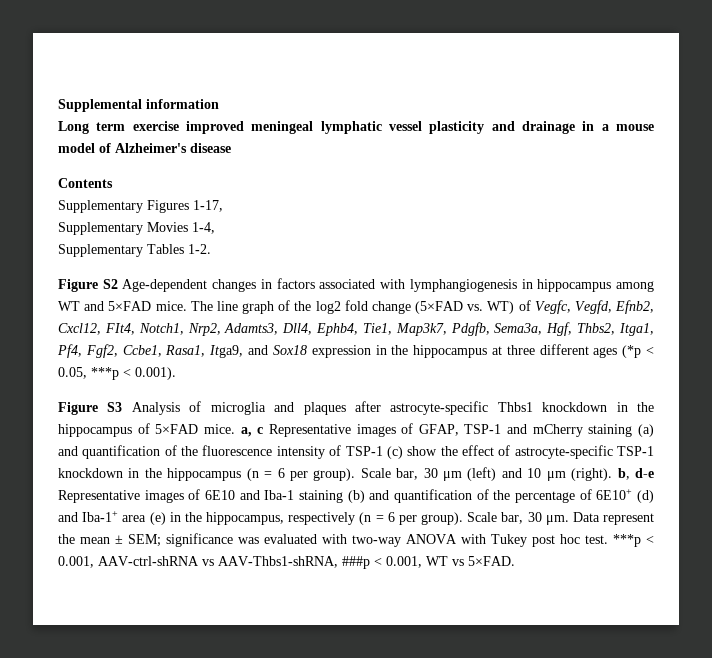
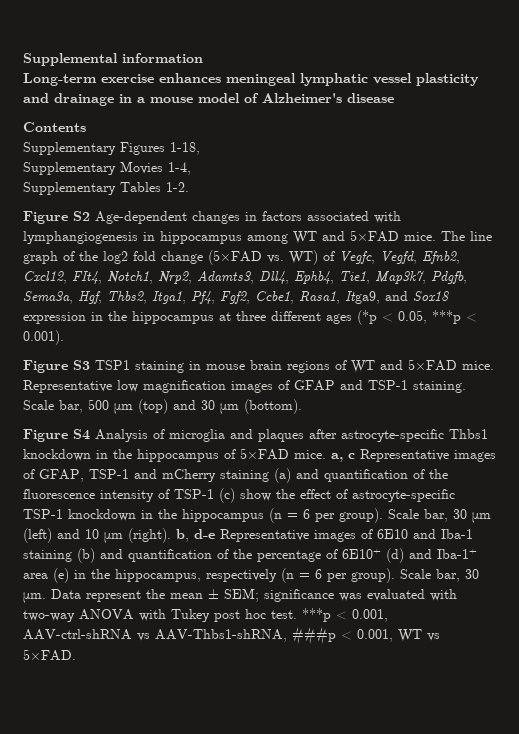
[58,121,244,134] Long term exercise improved -> [23,73,221,86] Long-term exercise enhances
[193,200,223,212] 1-17, -> [170,142,200,155] 1-18,
(123, 407) none -> [95,359,494,373] [23,380,466,393] [23,399,302,414] [23,429,90,442] TSP1 staining in mouse brain regions of WT and 5×FAD mice. Representative low magnification images of GFAP and TSP-1 staining. Scale bar, 500 μm (top) and 30 μm (bottom). // Figure S4

